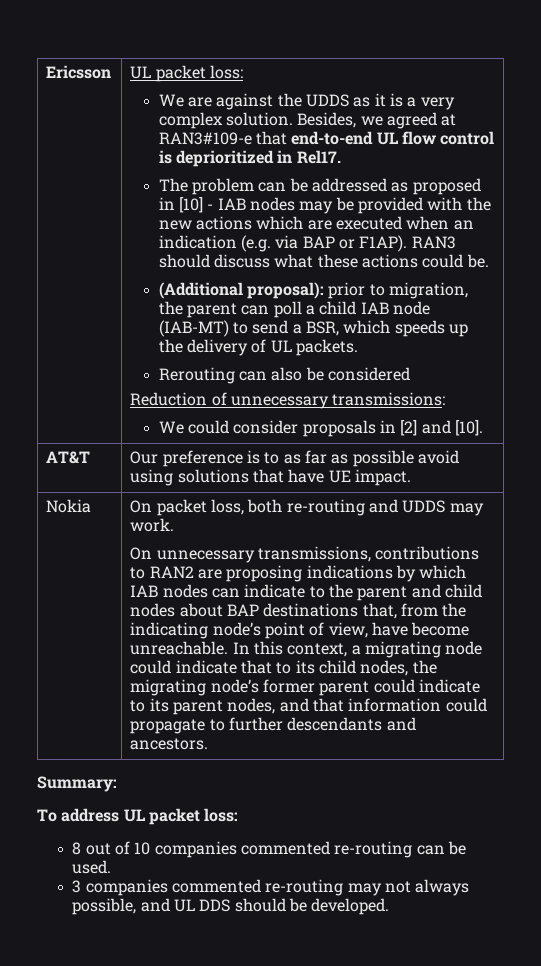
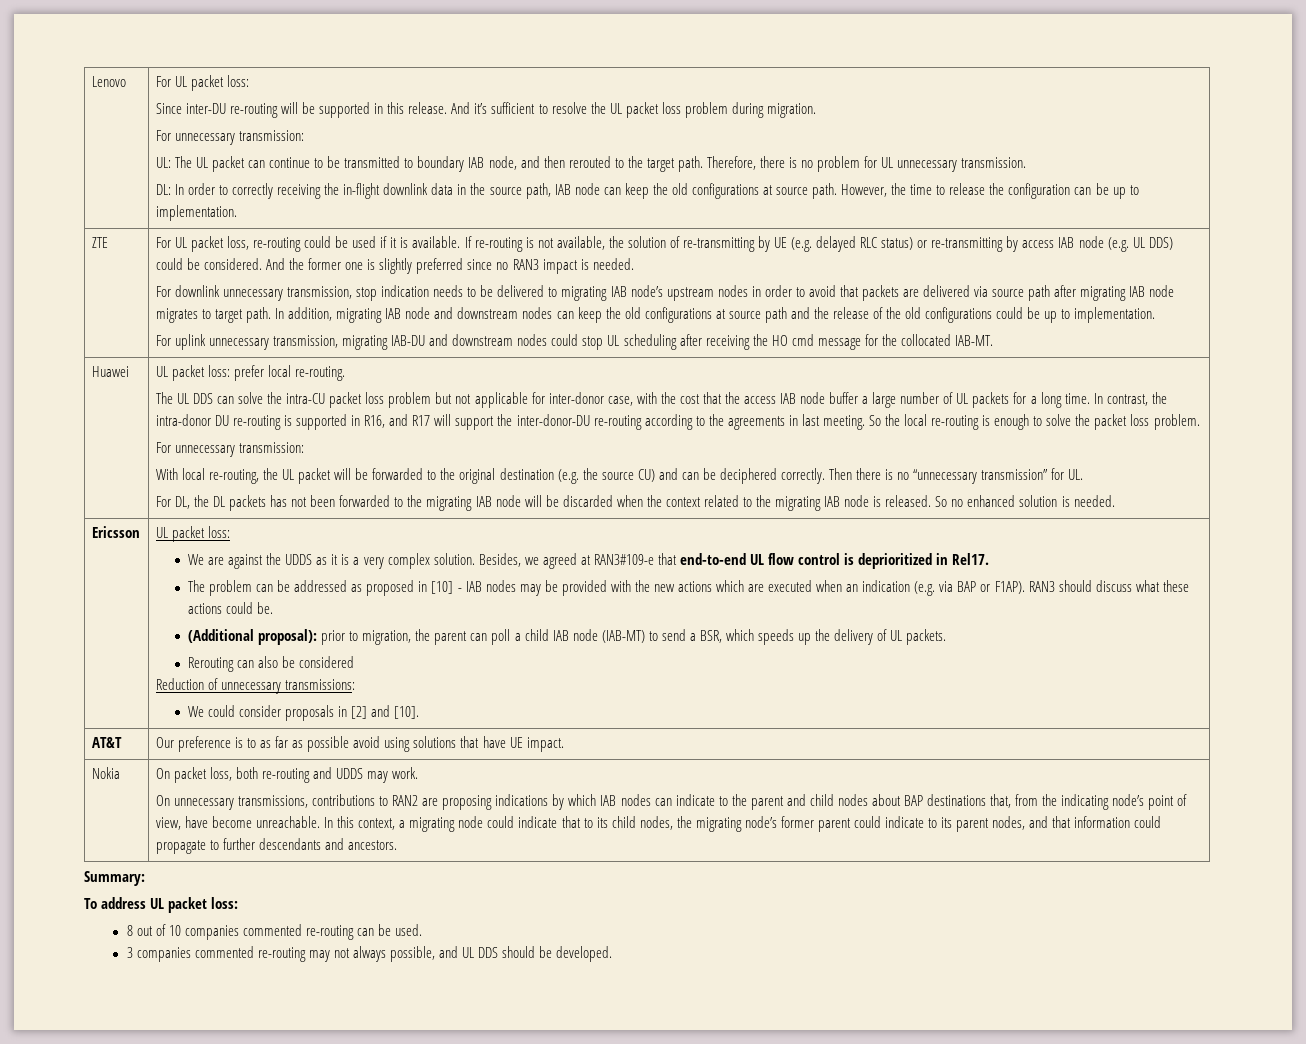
(46, 72) none -> [91,76,126,87] [155,75,250,91] [155,102,816,118] [155,130,305,145] [155,156,1027,172] [155,183,1139,199] [155,205,237,221] [91,237,108,248] [155,236,1173,252] [155,258,634,274] [155,285,1175,301] [155,307,1156,323] [155,334,994,350] [91,366,129,377] [155,365,346,381] [155,392,1167,408] [155,414,1200,430] [155,442,305,457] [155,468,1084,484] [155,495,1115,511] Lenovo | For UL packet loss: // Since inter-DU re-routing will be supported in this release. And it’s sufficient to resolve the UL packet loss problem during migration. // For unnecessary transmission: // UL: The UL packet can continue to be transmitted to boundary IAB node, and then rerouted to the target path. Therefore, there is no problem for UL unnecessary transmission. // DL: In order to correctly receiving the in-flight downlink data in the source path, IAB node can keep the old configurations at source path. However, the time to release the configuration can be up to implementation. // ZTE | For UL packet loss, re-routing could be used if it is available. If re-routing is not available, the solution of re-transmitting by UE (e.g. delayed RLC status) or re-transmitting by access IAB node (e.g. UL DDS) could be considered. And the former one is slightly preferred since no RAN3 impact is needed. // For downlink unnecessary transmission, stop indication needs to be delivered to migrating IAB node’s upstream nodes in order to avoid that packets are delivered via source path after migrating IAB node migrates to target path. In addition, migrating IAB node and downstream nodes can keep the old configurations at source path and the release of the old configurations could be up to implementation. // For uplink unnecessary transmission, migrating IAB-DU and downstream nodes could stop UL scheduling after receiving the HO cmd message for the collocated IAB-MT. // Huawei | UL packet loss: prefer local re-routing. // The UL DDS can solve the intra-CU packet loss problem but not applicable for inter-donor case, with the cost that the access IAB node buffer a large number of UL packets for a long time. In contrast, the intra-donor DU re-routing is supported in R16, and R17 will support the inter-donor-DU re-routing according to the agreements in last meeting. So the local re-routing is enough to solve the packet loss problem. // For unnecessary transmission: // With local re-routing, the UL packet will be forwarded to the original destination (e.g. the source CU) and can be deciphered correctly. Then there is no “unnecessary transmission” for UL. // For DL, the DL packets has not been forwarded to the migrating IAB node will be discarded when the context related to the migrating IAB node is released. So no enhanced solution is needed. //

